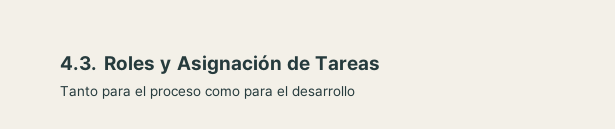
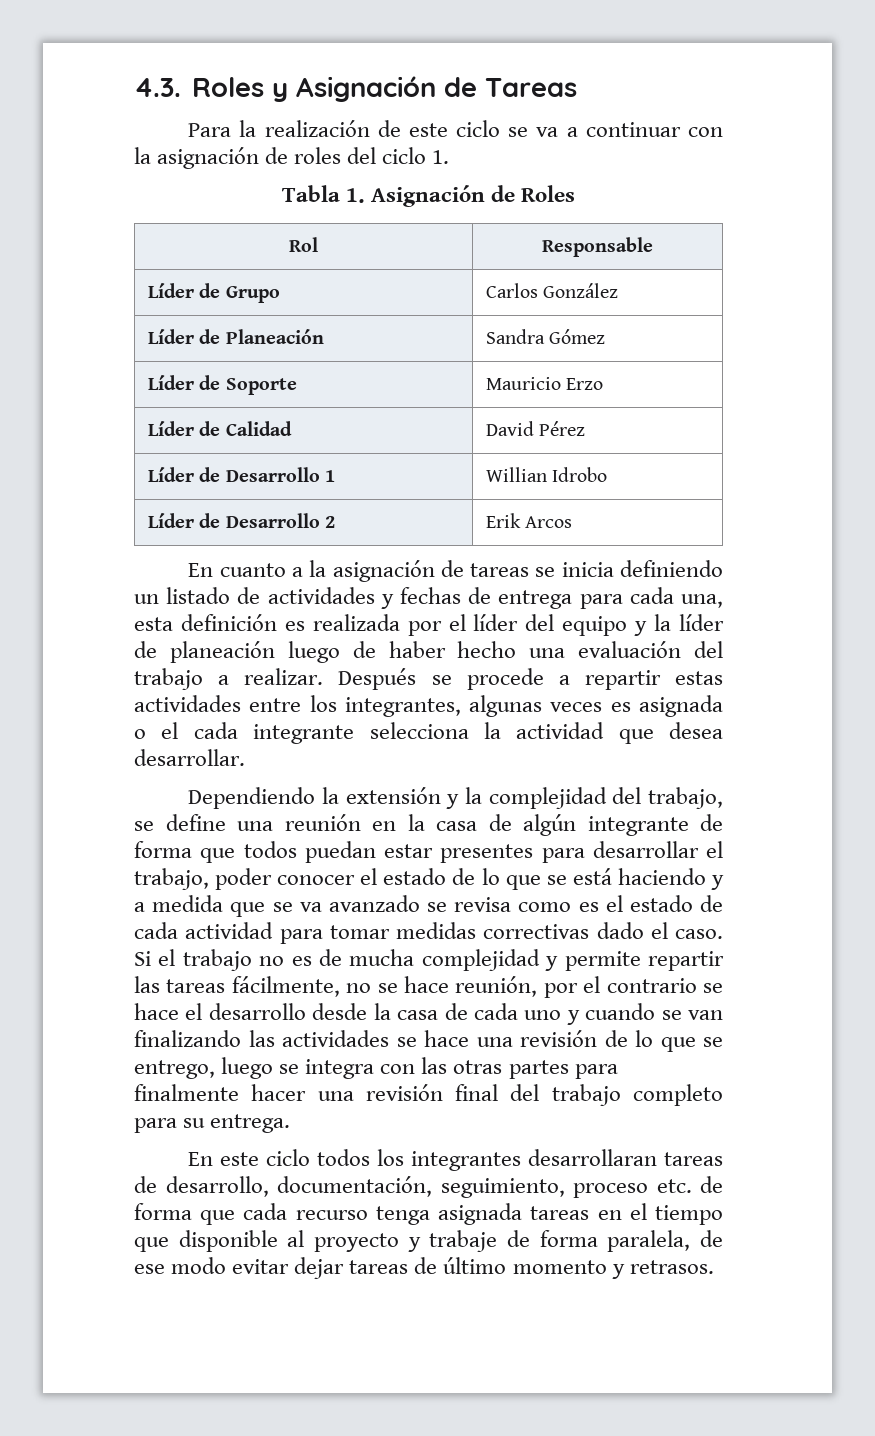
[60,86,355,99] Tanto para el proceso como para el desarrollo -> [188,120,723,137] [134,147,450,169] [281,185,576,207] [289,237,318,252] [542,237,653,257] [148,283,280,303] [486,283,619,298] [148,329,324,344] [486,329,606,344] [148,375,297,395] [486,377,604,390] [148,421,292,436] [486,421,586,436] [148,467,336,482] [486,467,608,482] [148,513,336,528] [486,513,573,528] [188,560,724,582] [134,587,723,609] [134,614,724,636] [134,641,723,663] [134,668,723,690] [134,695,723,717] [134,722,723,744] [134,749,245,766] [188,787,723,809] [134,814,723,836] [134,841,723,863] [134,868,724,890] [134,895,724,917] [134,922,723,944] [134,949,724,971] [134,976,723,998] [134,1003,723,1025] [134,1030,723,1052] [134,1057,618,1079] [134,1084,723,1106] [134,1114,291,1133] [188,1149,723,1171] [134,1176,723,1198] [134,1203,723,1225] [134,1230,724,1252] [134,1257,714,1279] Para la realización de este ciclo se va a continuar con la asignación de roles del ciclo 1. // Tabla 1. Asignación de Roles // Rol | Responsable // Líder de Grupo | Carlos González // Líder de Planeación | Sandra Gómez // Líder de Soporte | Mauricio Erzo // Líder de Calidad | David Pérez // Líder de Desarrollo 1 | Willian Idrobo // Líder de Desarrollo 2 | Erik Arcos // En cuanto a la asignación de tareas se inicia definiendo un listado de actividades y fechas de entrega para cada una, esta definición es realizada por el líder del equipo y la líder de planeación luego de haber hecho una evaluación del trabajo a realizar. Después se procede a repartir estas actividades entre los integrantes, algunas veces es asignada o el cada integrante selecciona la actividad que desea desarrollar. // Dependiendo la extensión y la complejidad del trabajo, se define una reunión en la casa de algún integrante de forma que todos puedan estar presentes para desarrollar el trabajo, poder conocer el estado de lo que se está haciendo y a medida que se va avanzado se revisa como es el estado de cada actividad para tomar medidas correctivas dado el caso. Si el trabajo no es de mucha complejidad y permite repartir las tareas fácilmente, no se hace reunión, por el contrario se hace el desarrollo desde la casa de cada uno y cuando se van finalizando las actividades se hace una revisión de lo que se entrego, luego se integra con las otras partes para finalmente hacer una revisión final del trabajo completo para su entrega. // En este ciclo todos los integrantes desarrollaran tareas de desarrollo, documentación, seguimiento, proceso etc. de forma que cada recurso tenga asignada tareas en el tiempo que disponible al proyecto y trabaje de forma paralela, de ese modo evitar dejar tareas de último momento y retrasos.

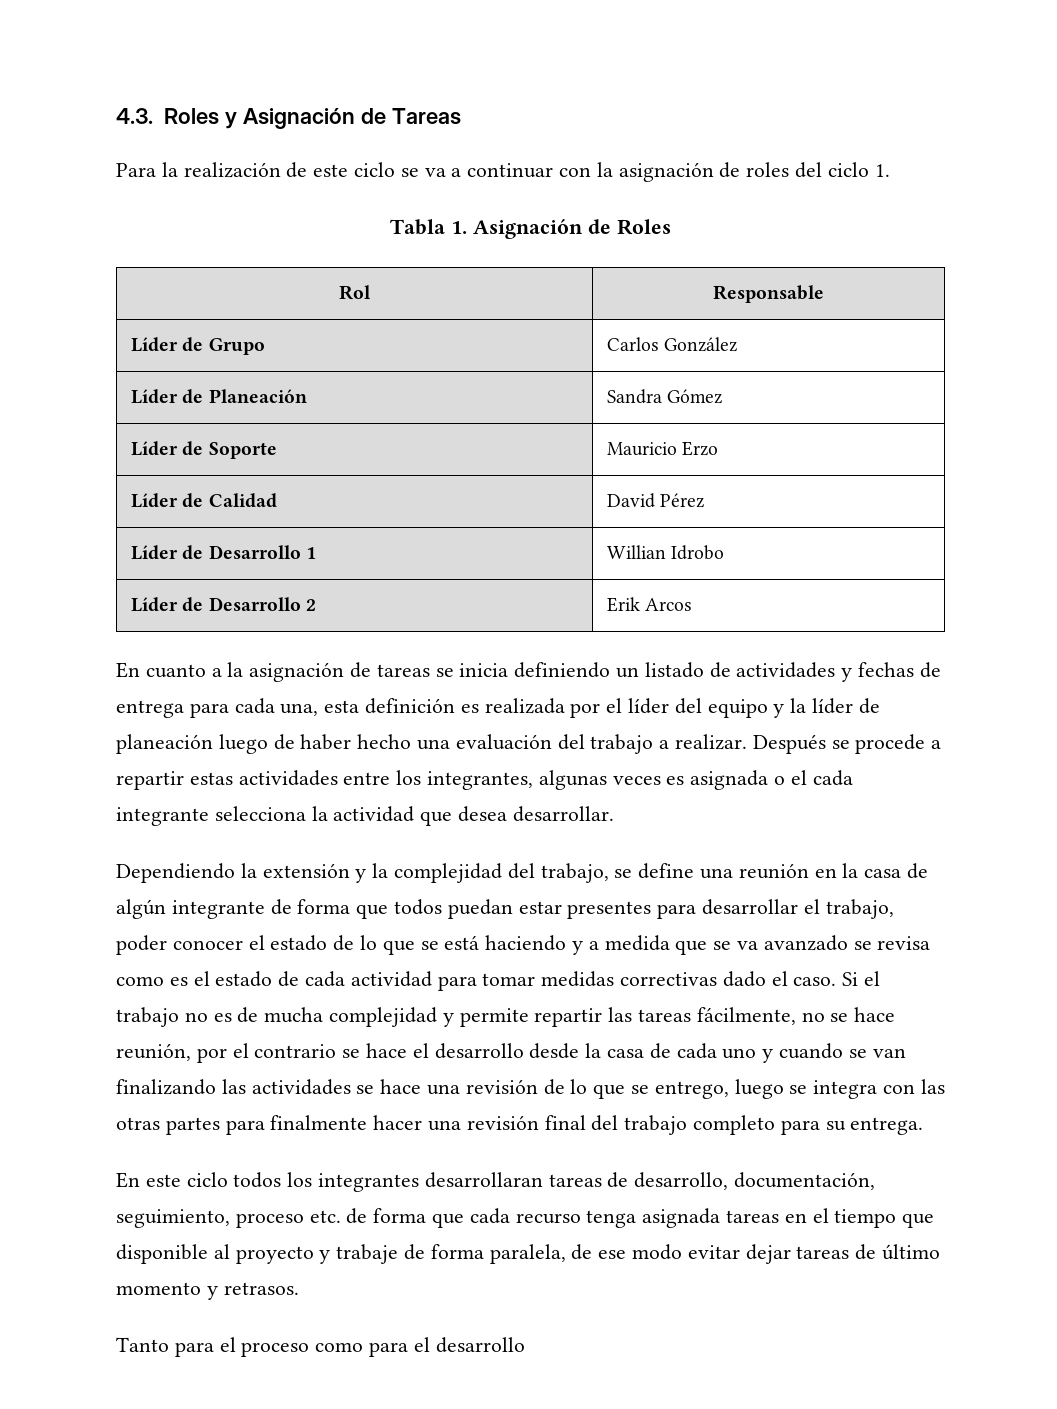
(714, 1267) none -> [116,1337,525,1357] // Tanto para el proceso como para el desarrollo

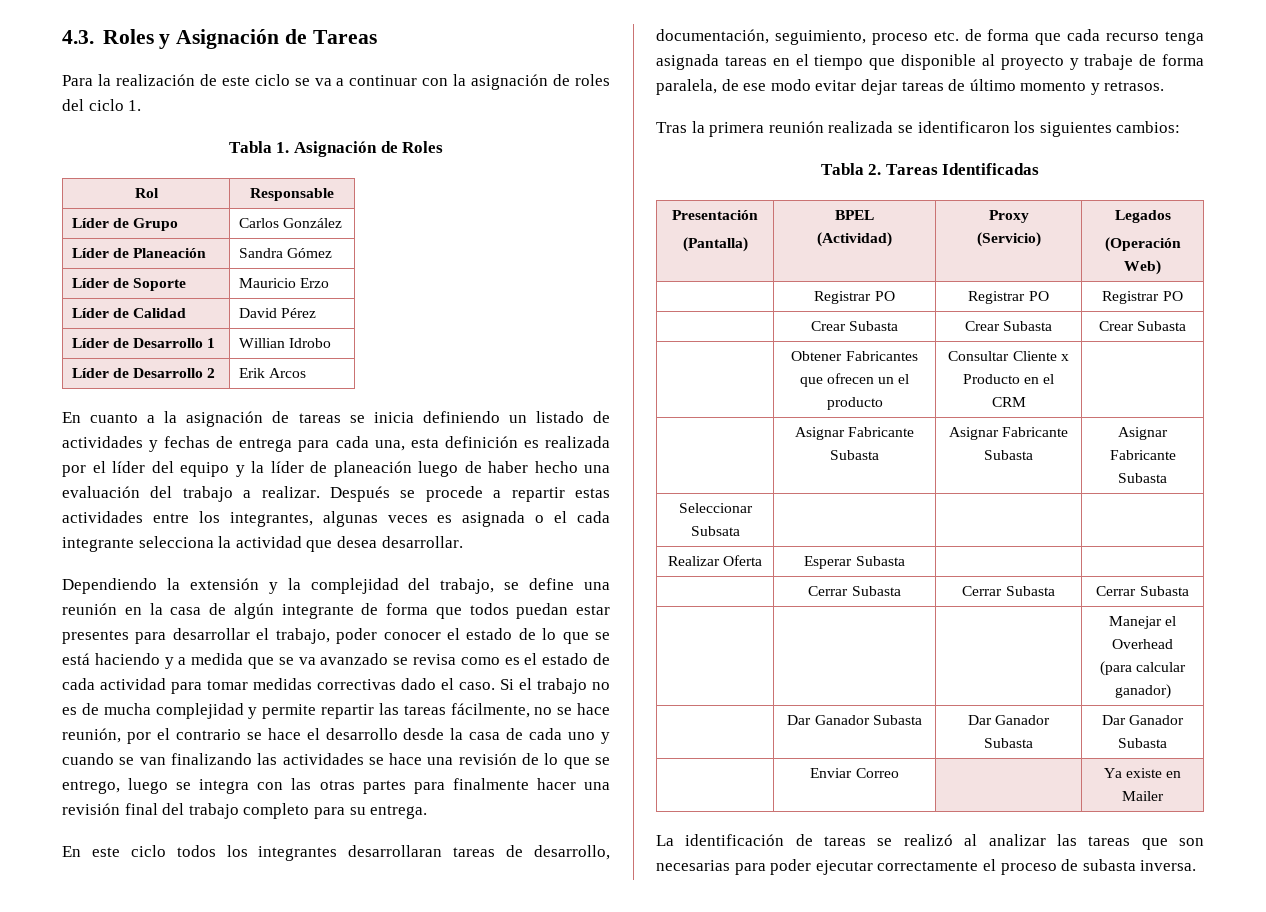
[116,1337,525,1357] Tanto para el proceso como para el desarrollo -> [656,121,1181,137] [820,163,1040,175] [672,210,758,220] [682,237,748,252] [835,210,874,220] [817,232,892,247] [988,210,1029,223] [976,232,1041,247] [1114,210,1171,223] [1104,237,1181,252] [1124,260,1161,275] [814,291,895,304] [968,291,1049,304] [1102,291,1183,304] [810,321,899,331] [964,321,1053,331] [1098,321,1187,331] [791,351,918,361] [799,373,910,387] [826,397,883,410] [948,351,1069,361] [962,374,1055,384] [991,397,1026,407] [794,427,915,440] [830,450,879,460] [948,427,1069,440] [984,450,1033,460] [1118,427,1168,440] [1109,450,1176,460] [1118,473,1167,483] [678,503,753,513] [690,526,740,536] [667,555,763,566] [804,556,905,569] [808,586,901,596] [962,586,1055,596] [1096,586,1189,596] [1108,616,1177,629] [1112,639,1173,649] [1099,661,1187,676] [1114,684,1171,699] [787,715,922,725] [967,715,1051,725] [984,738,1033,748] [1101,715,1185,725] [1118,738,1167,748] [810,768,899,778] [1103,768,1182,778] [1122,791,1164,801] [656,834,1204,850] [656,859,1197,875] Tras la primera reunión realizada se identificaron los siguientes cambios: // Tabla 2. Tareas Identificadas // Presentación // (Pantalla) | BPEL // (Actividad) | Proxy // (Servicio) | Legados // (Operación Web) // | Registrar PO | Registrar PO | Registrar PO // | Crear Subasta | Crear Subasta | Crear Subasta // | Obtener Fabricantes que ofrecen un el producto | Consultar Cliente x Producto en el CRM | // | Asignar Fabricante Subasta | Asignar Fabricante Subasta | Asignar Fabricante Subasta // Seleccionar Subsata | | | // Realizar Oferta | Esperar Subasta | | // | Cerrar Subasta | Cerrar Subasta | Cerrar Subasta // | | | Manejar el Overhead // (para calcular ganador) // | Dar Ganador Subasta | Dar Ganador Subasta | Dar Ganador Subasta // | Enviar Correo | | Ya existe en Mailer // La identificación de tareas se realizó al analizar las tareas que son necesarias para poder ejecutar correctamente el proceso de subasta inversa.

